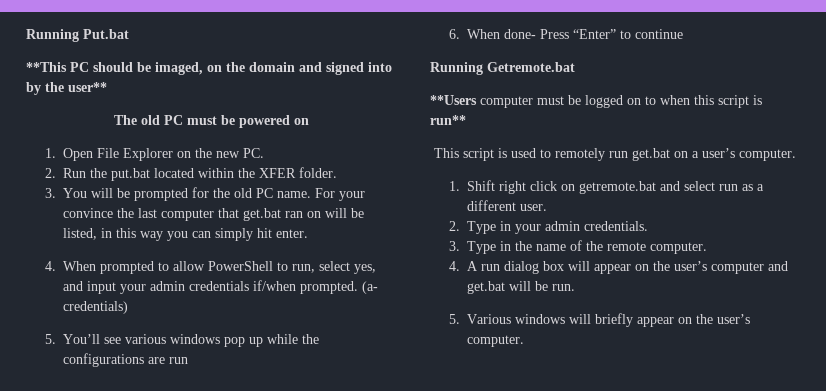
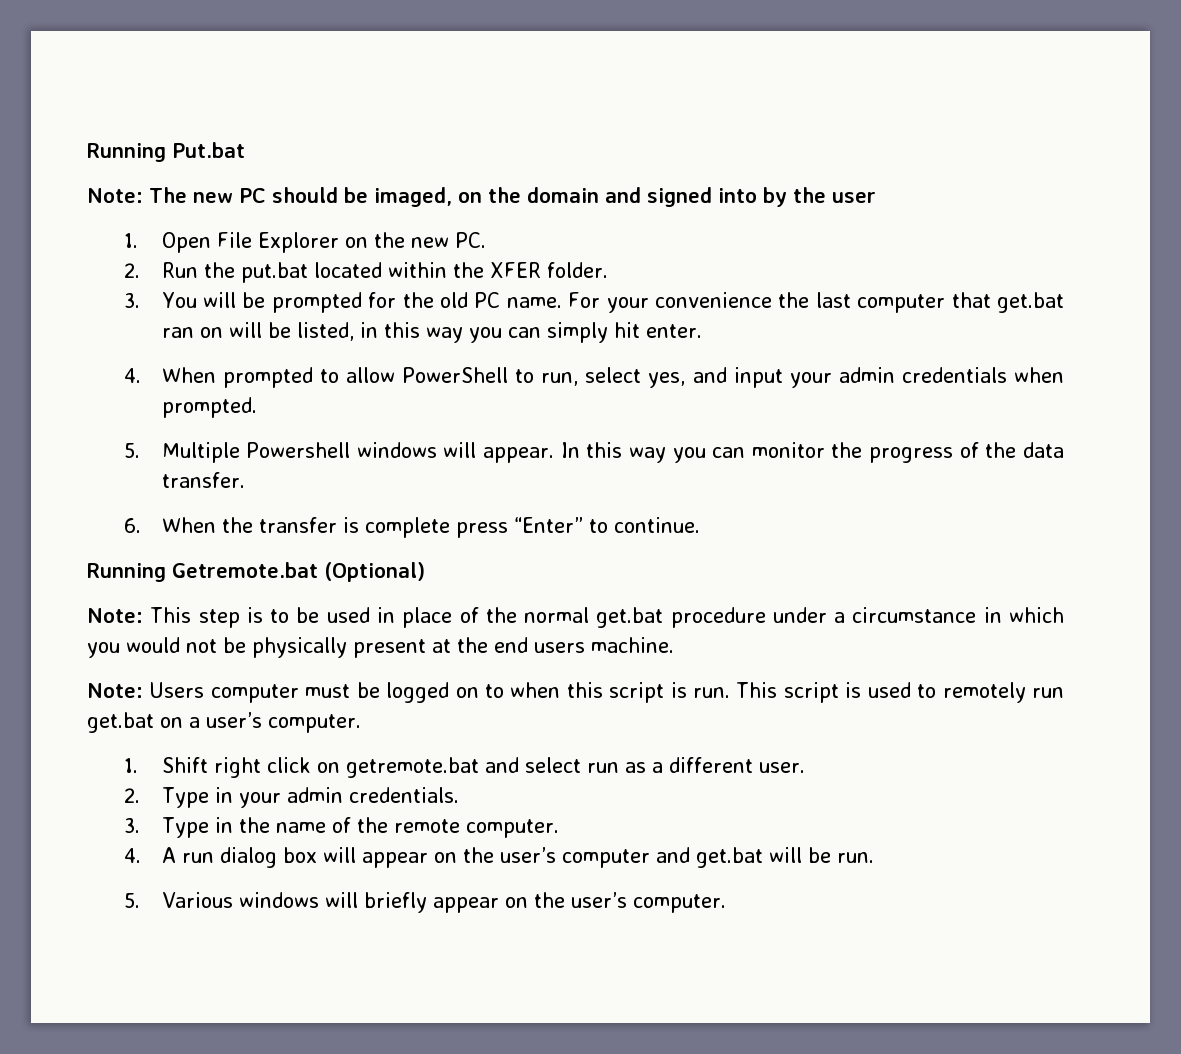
[26,62,67,72] **This -> [87,187,233,203] Note: The new
[68,82,107,92] [113,115,309,128] user** // The old PC must be powered on -> [832,192,876,203] user
[63,208,114,218] convince -> [654,292,772,308] convenience
[253,280,297,291] if/when -> [1013,367,1064,383] when
[362,281,379,294] [63,301,129,314] [44,334,320,347] [63,353,189,367] [448,29,570,39] (a- credentials) // 5. You’ll see various windows pop up while the configurations are run // 6. When done- Press -> [124,442,1064,463] [161,472,245,488] [124,517,508,538] // 5. Multiple Powershell windows will appear. In this way you can monitor the progress of the data transfer. // 6. When the transfer is complete press
[635,29,684,39] continue -> [613,517,700,533] continue.
[430,95,477,105] // **Users -> [324,562,425,582] [87,607,1065,628] [87,637,674,658] [87,682,205,698] (Optional) // Note: This step is to be used in place of the normal get.bat procedure under a circumstance in which you would not be physically present at the end users machine. // Note: Users
[430,115,466,125] run** // -> [693,687,731,698] run.

